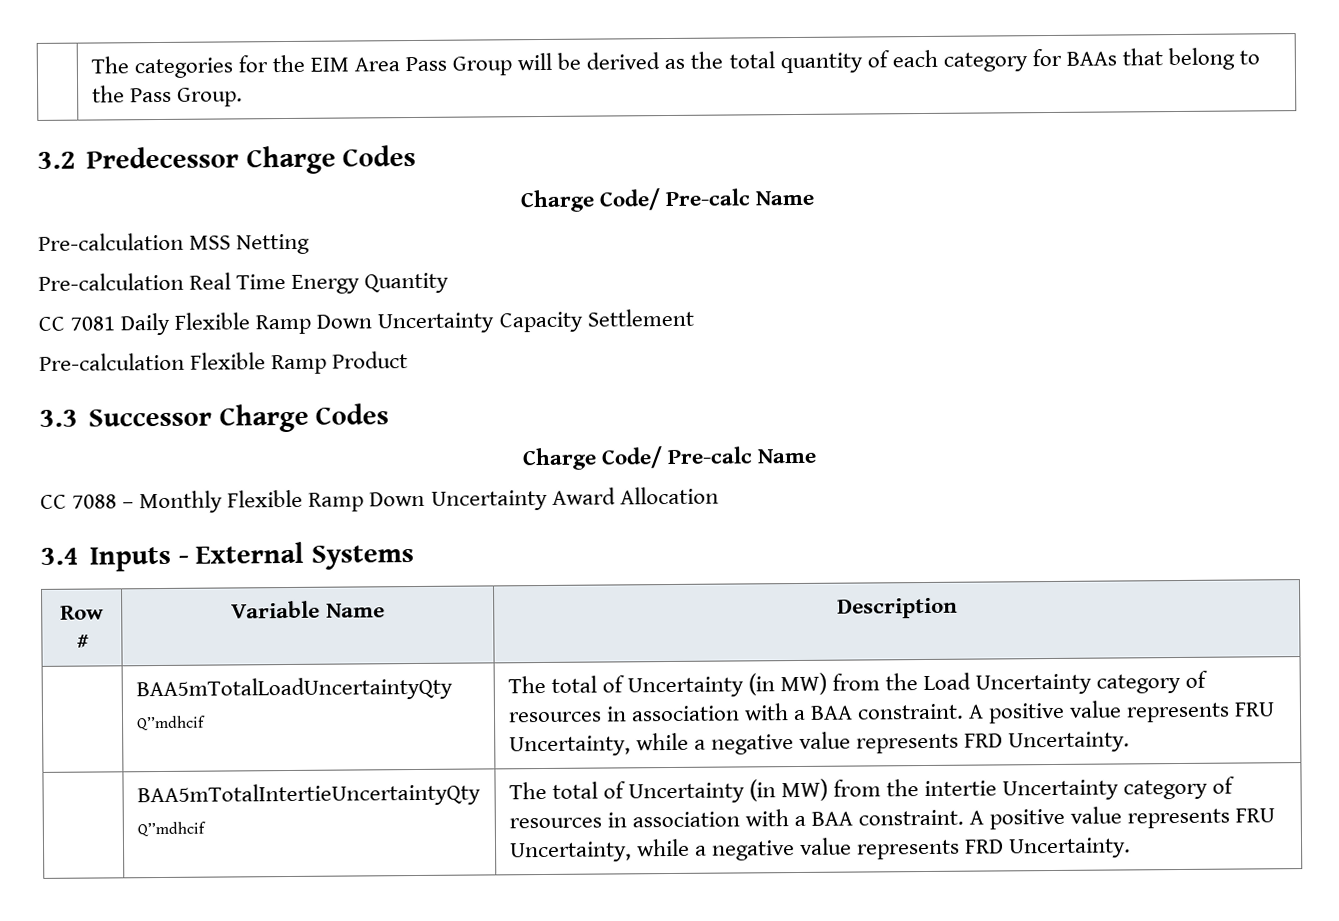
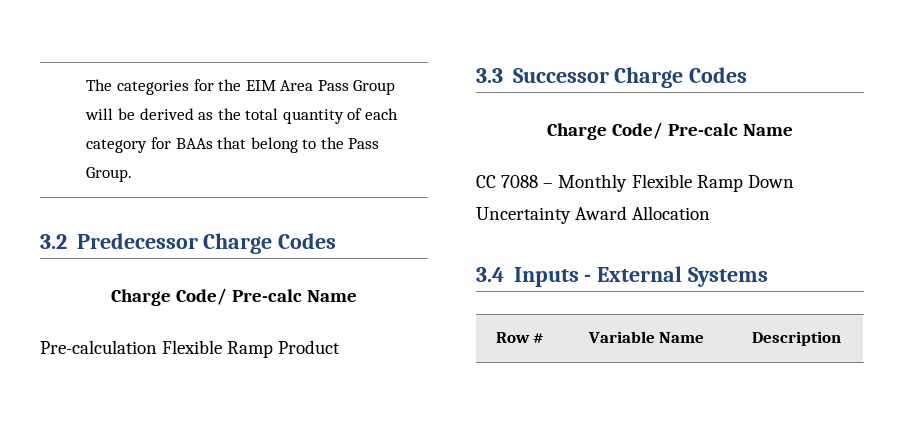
[38,232,311,255] [38,272,450,294] [38,308,694,336] // Pre-calculation MSS Netting // Pre-calculation Real Time Energy Quantity // CC 7081 Daily Flexible Ramp Down Uncertainty Capacity Settlement -> (358, 296) none
[135,676,453,702] [135,715,206,731] [507,670,1209,698] [507,700,1276,724] [508,731,1131,757] [136,782,481,808] [136,821,206,837] [508,776,1236,804] [508,806,1276,830] [508,837,1132,863] // | BAA5mTotalLoadUncertaintyQty Q’’mdhcif | The total of Uncertainty (in MW) from the Load Uncertainty category of resources in association with a BAA constraint. A positive value represents FRU Uncertainty, while a negative value represents FRD Uncertainty. // | BAA5mTotalIntertieUncertaintyQty Q’’mdhcif | The total of Uncertainty (in MW) from the intertie Uncertainty category of resources in association with a BAA constraint. A positive value represents FRU Uncertainty, while a negative value represents FRD Uncertainty. -> (841, 338) none

